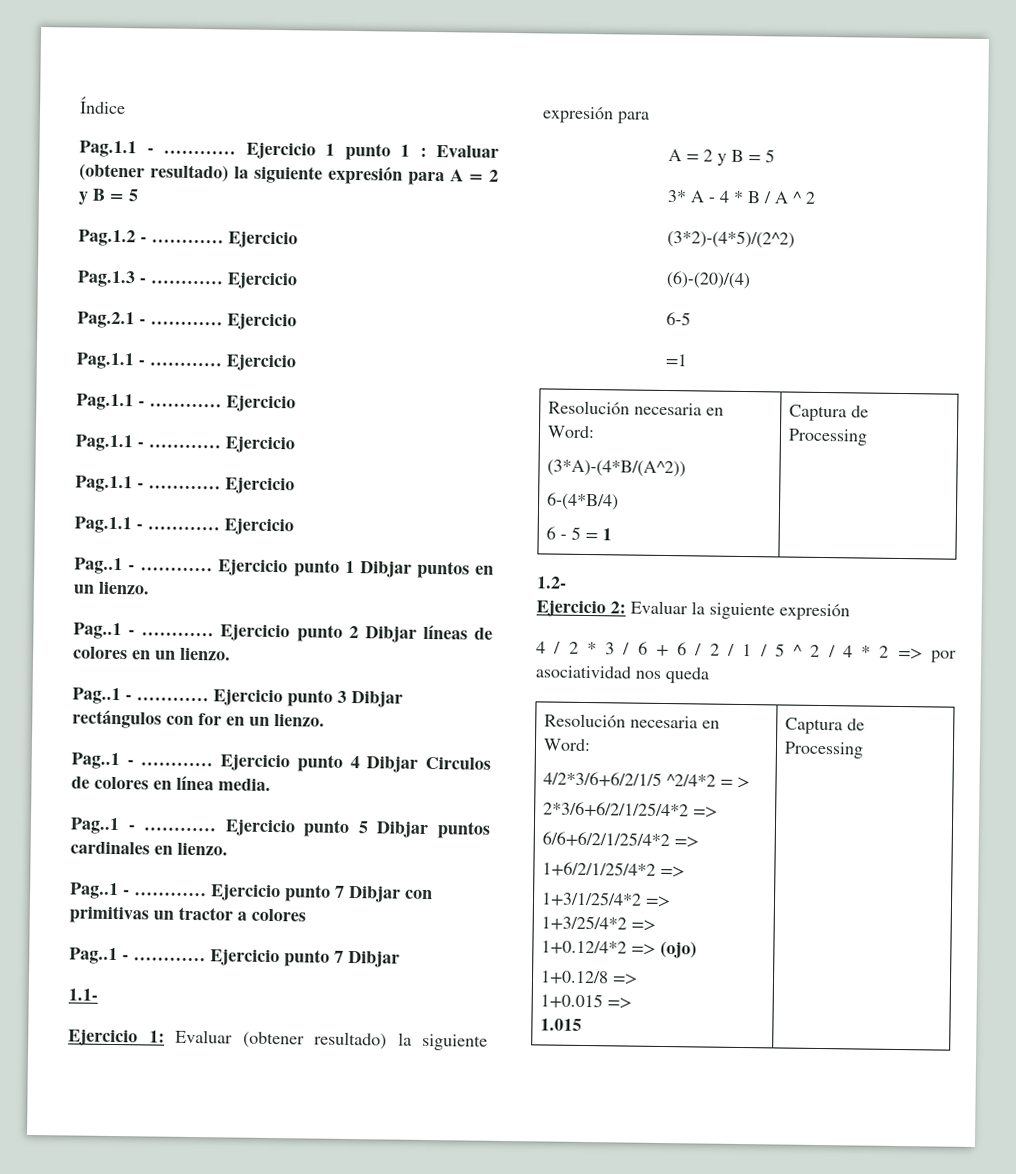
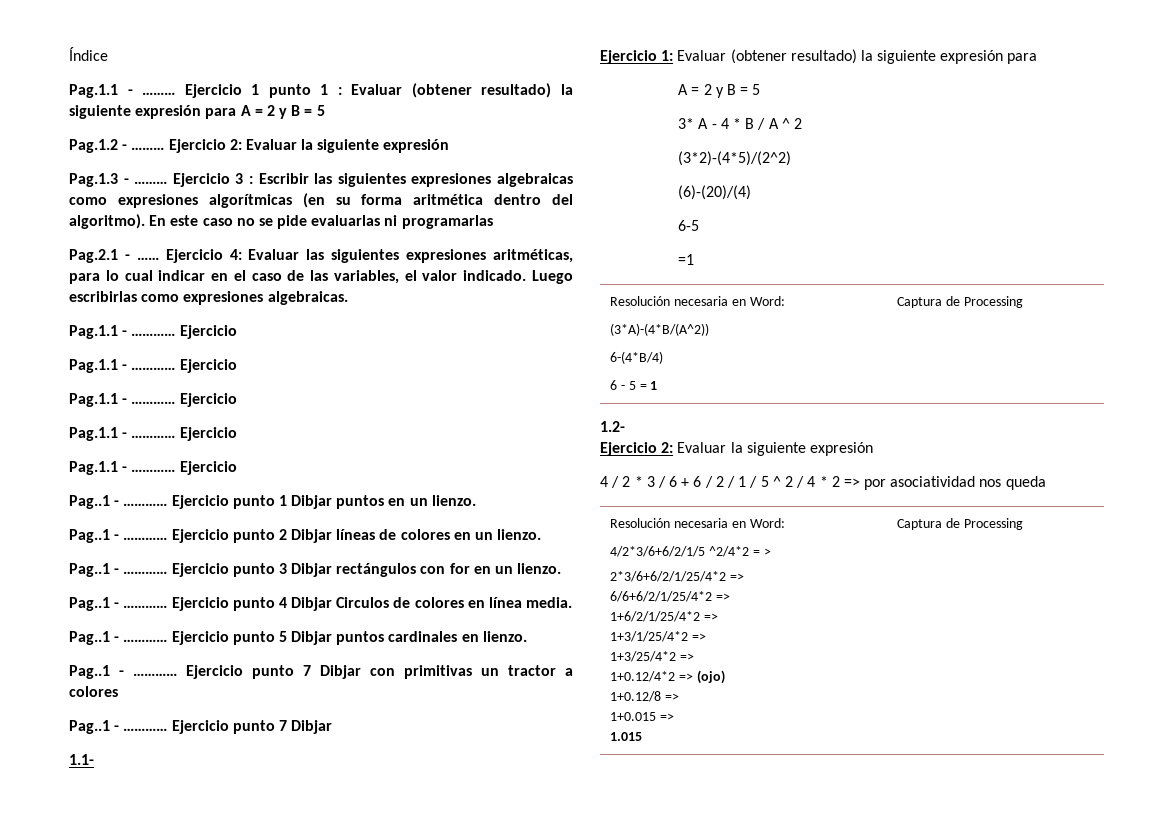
[163,149,236,155] ………… -> [142,92,176,95] ………
[151,231,298,249] ………… Ejercicio -> [131,139,450,153] ……… Ejercicio 2: Evaluar la siguiente expresión
[150,272,297,290] ………… Ejercicio -> [134,173,573,187] [69,193,573,208] [69,214,493,229] ……… Ejercicio 3 : Escribir las siguientes expresiones algebraicas como expresiones algorítmicas (en su forma aritmética dentro del algoritmo). En este caso no se pide evaluarlas ni programarlas
[150,313,297,331] ………… Ejercicio -> [136,249,573,263] [69,270,573,284] [69,291,348,305] …… Ejercicio 4: Evaluar las siguientes expresiones aritméticas, para lo cual indicar en el caso de las variables, el valor indicado. Luego escribirlas como expresiones algebraicas.

